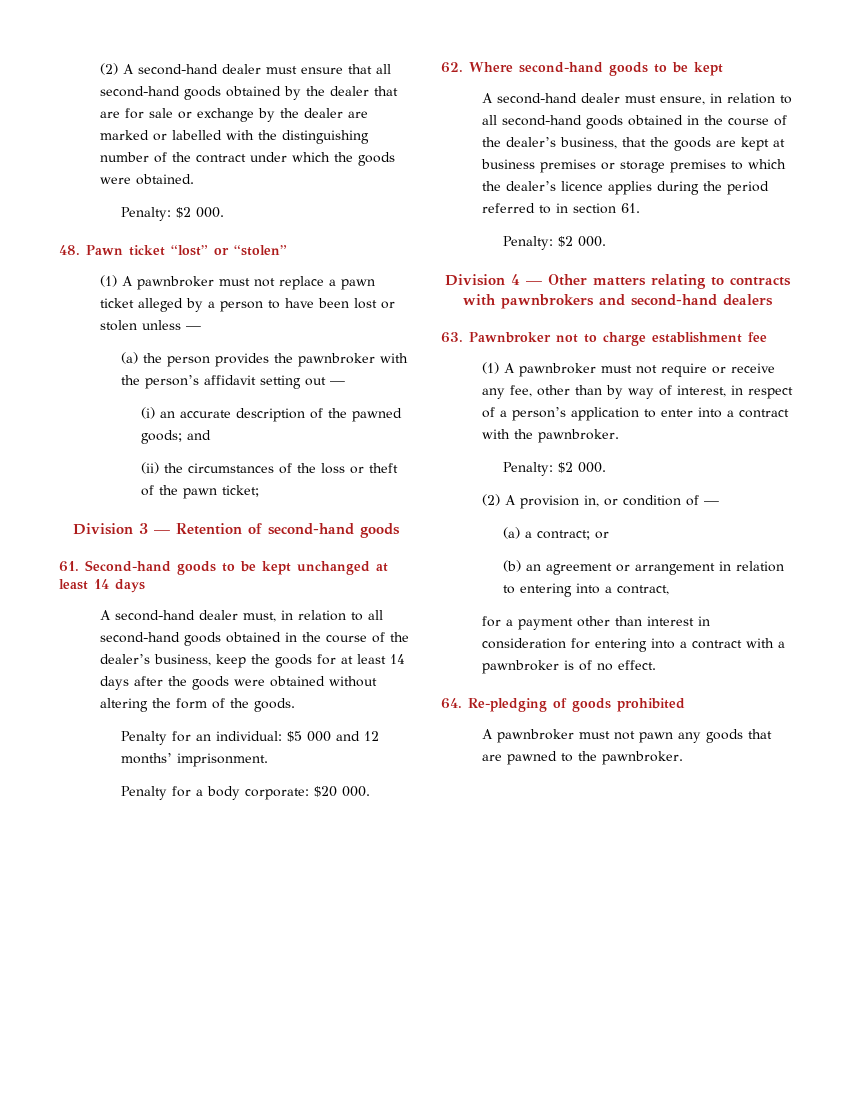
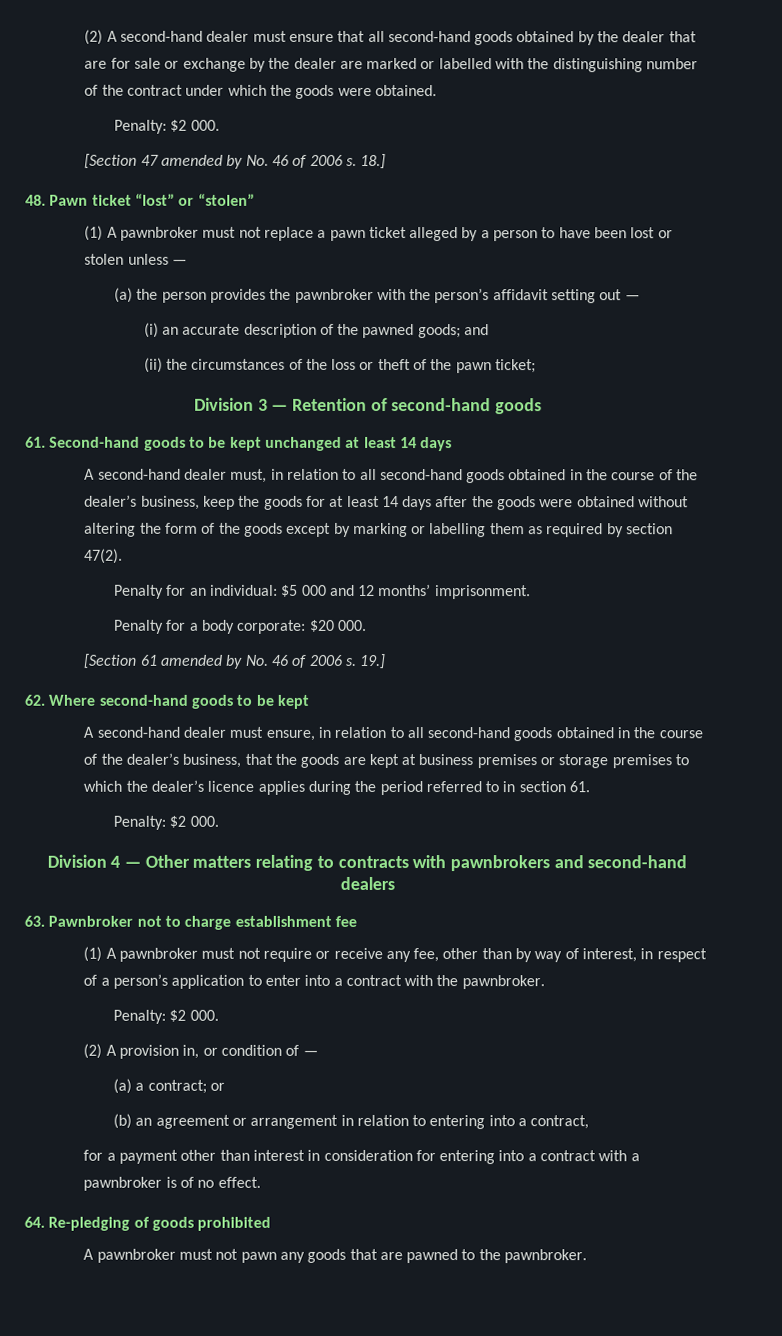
(224, 212) none -> [84,153,387,169] // [Section 47 amended by No. 46 of 2006 s. 18.]
[254,698,296,712] goods. -> [243,522,674,538] [84,548,124,564] goods except by marking or labelling them as required by section 47(2).
(370, 791) none -> [83,653,387,669] // [Section 61 amended by No. 46 of 2006 s. 19.]

